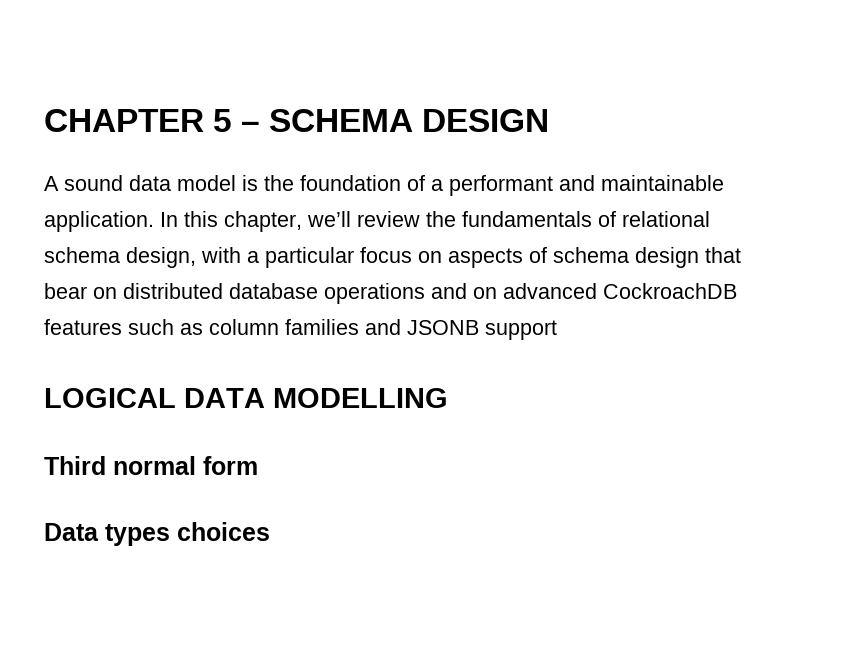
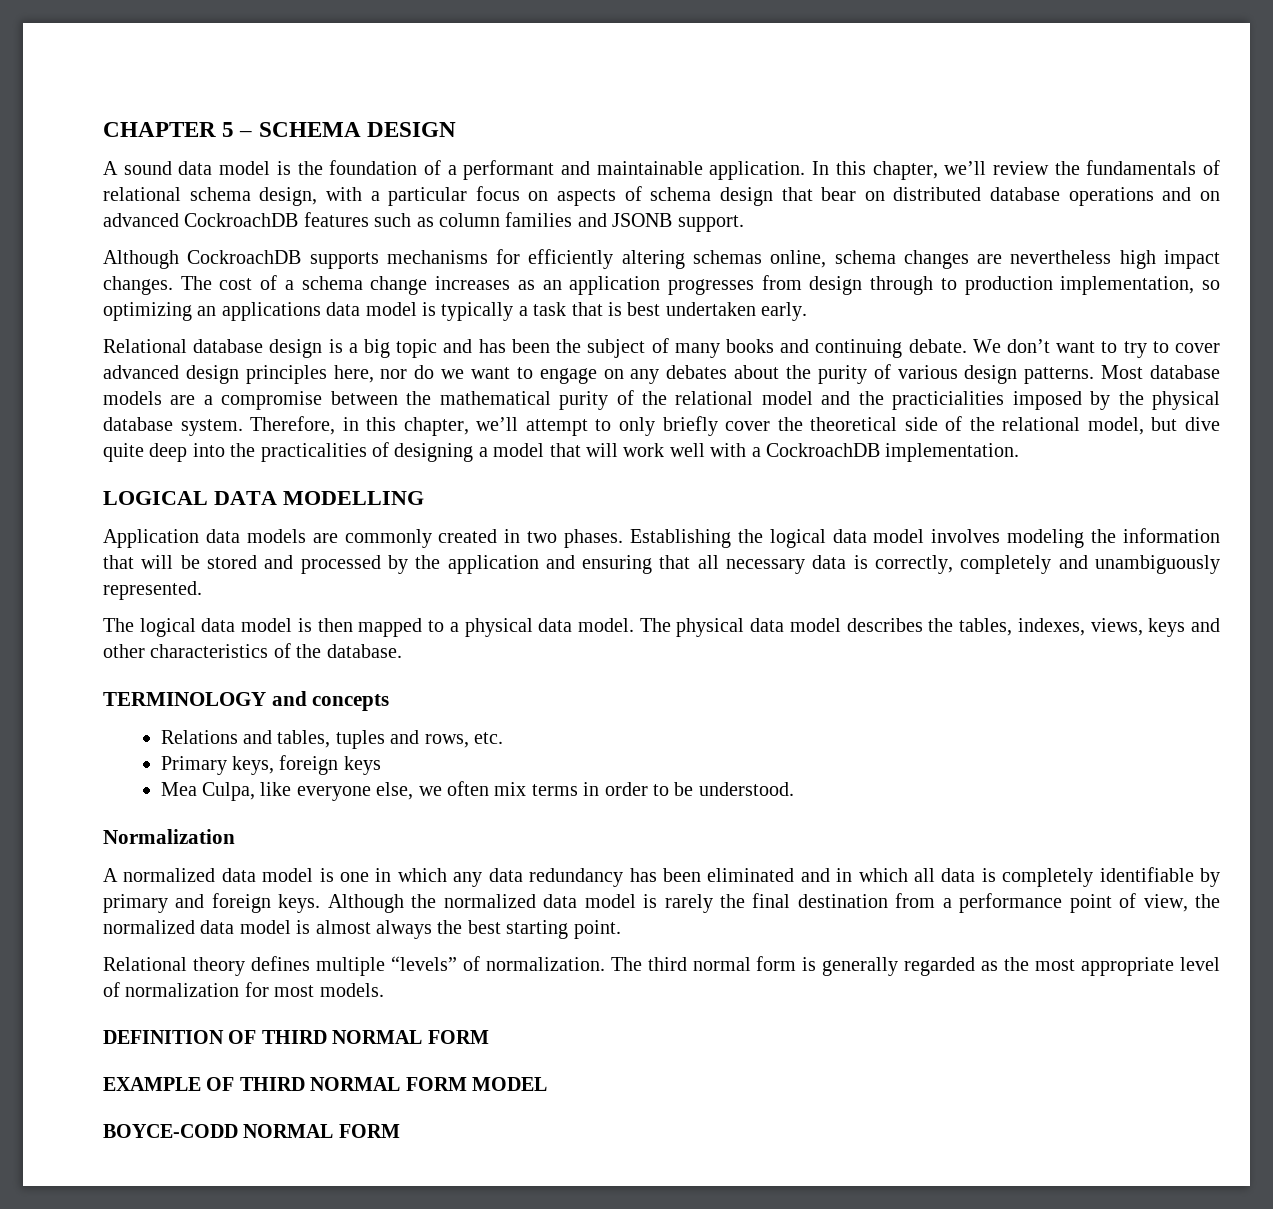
[485,320,557,340] [44,388,448,408] [44,456,258,475] [44,522,270,546] support // LOGICAL DATA MODELLING // Third normal form // Data types choices -> [677,215,744,232] [103,249,1220,269] [103,275,1220,295] [103,302,808,321] [103,338,1220,358] [103,364,1221,384] [103,390,1220,410] [103,416,1220,436] [103,442,1020,462] [103,491,424,505] [103,528,1220,548] [103,555,1220,574] [103,581,202,600] [103,618,1221,637] [103,643,402,658] [103,691,390,711] [160,730,504,749] [160,755,381,775] [160,781,794,801] [103,829,235,844] [103,867,1220,887] [103,893,1221,913] [103,920,621,939] [103,956,1220,976] [103,982,384,997] [103,1030,489,1044] [103,1077,547,1091] [103,1124,400,1138] support. // Although CockroachDB supports mechanisms for efficiently altering schemas online, schema changes are nevertheless high impact changes. The cost of a schema change increases as an application progresses from design through to production implementation, so optimizing an applications data model is typically a task that is best undertaken early. // Relational database design is a big topic and has been the subject of many books and continuing debate. We don’t want to try to cover advanced design principles here, nor do we want to engage on any debates about the purity of various design patterns. Most database models are a compromise between the mathematical purity of the relational model and the practicialities imposed by the physical database system. Therefore, in this chapter, we’ll attempt to only briefly cover the theoretical side of the relational model, but dive quite deep into the practicalities of designing a model that will work well with a CockroachDB implementation. // LOGICAL DATA MODELLING // Application data models are commonly created in two phases. Establishing the logical data model involves modeling the information that will be stored and processed by the application and ensuring that all necessary data is correctly, completely and unambiguously represented. // The logical data model is then mapped to a physical data model. The physical data model describes the tables, indexes, views, keys and other characteristics of the database. // TERMINOLOGY and concepts // Relations and tables, tuples and rows, etc. // Primary keys, foreign keys // Mea Culpa, like everyone else, we often mix terms in order to be understood. // Normalization // A normalized data model is one in which any data redundancy has been eliminated and in which all data is completely identifiable by primary and foreign keys. Although the normalized data model is rarely the final destination from a performance point of view, the normalized data model is almost always the best starting point. // Relational theory defines multiple “levels” of normalization. The third normal form is generally regarded as the most appropriate level of normalization for most models. // DEFINITION OF THIRD NORMAL FORM // EXAMPLE OF THIRD NORMAL FORM MODEL // BOYCE-CODD NORMAL FORM

